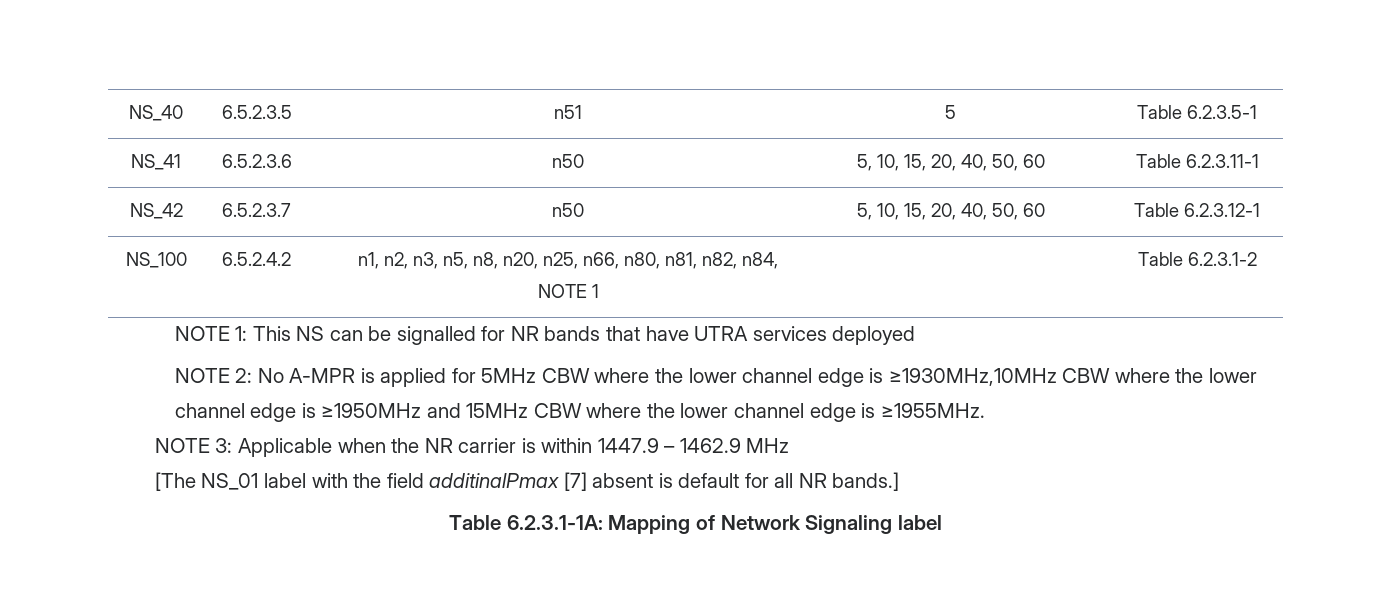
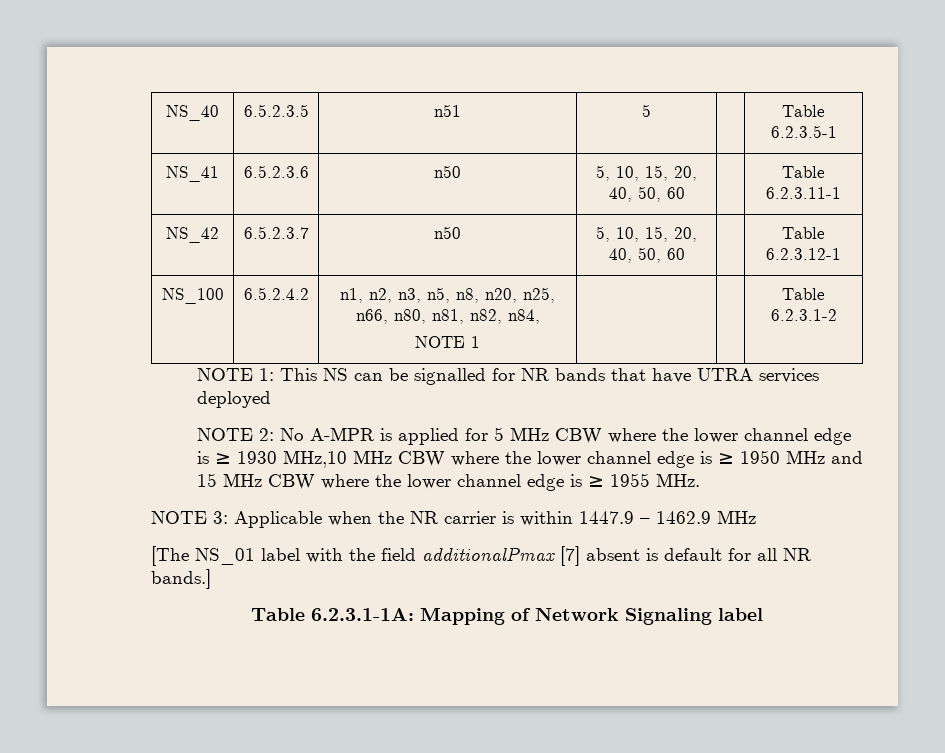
[481,368,1257,387] [174,403,985,422] 5MHz CBW where the lower channel edge is ≥1930MHz,10MHz CBW where the lower channel edge is ≥1950MHz and 15MHz CBW where the lower channel edge is ≥1955MHz. -> [493,427,851,445] [196,450,863,468] [196,473,700,491] 5 MHz CBW where the lower channel edge is ≥ 1930 MHz,10 MHz CBW where the lower channel edge is ≥ 1950 MHz and 15 MHz CBW where the lower channel edge is ≥ 1955 MHz.
[429,473,560,488] additinalPmax -> [422,547,555,561] additionalPmax

